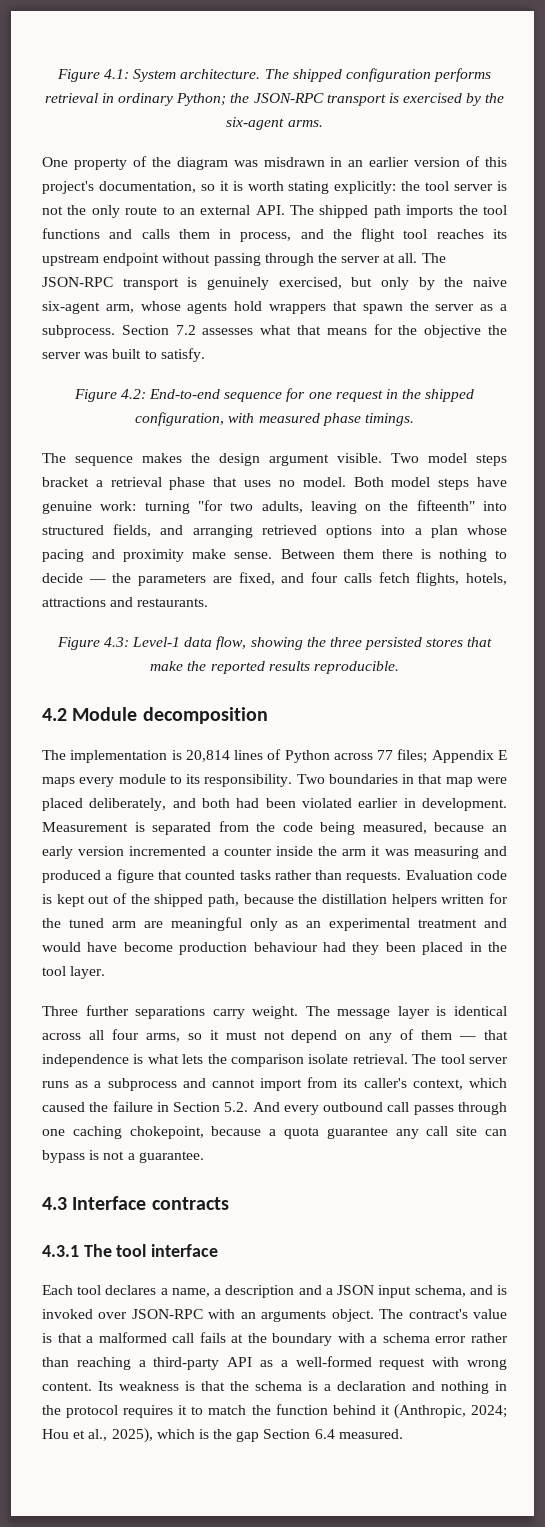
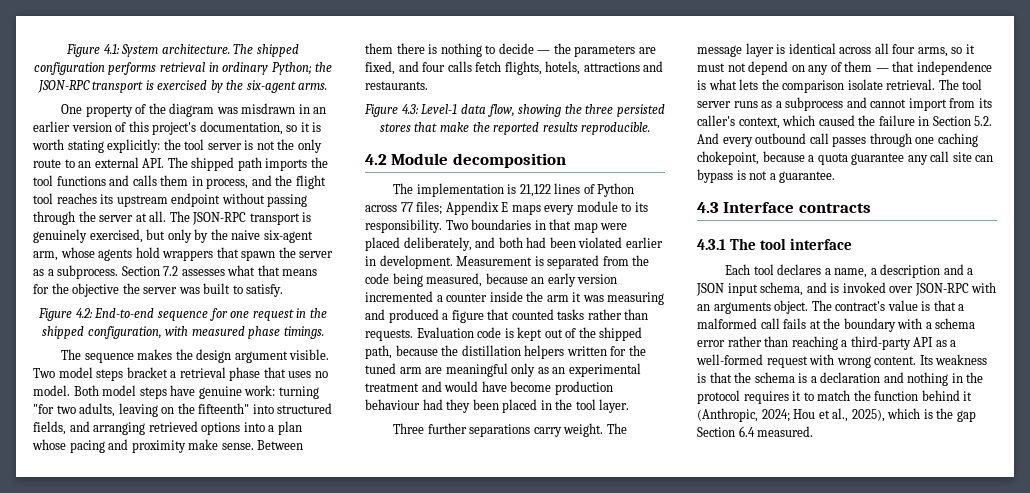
[185,750,230,762] 20,814 -> [519,184,551,197] 21,122

